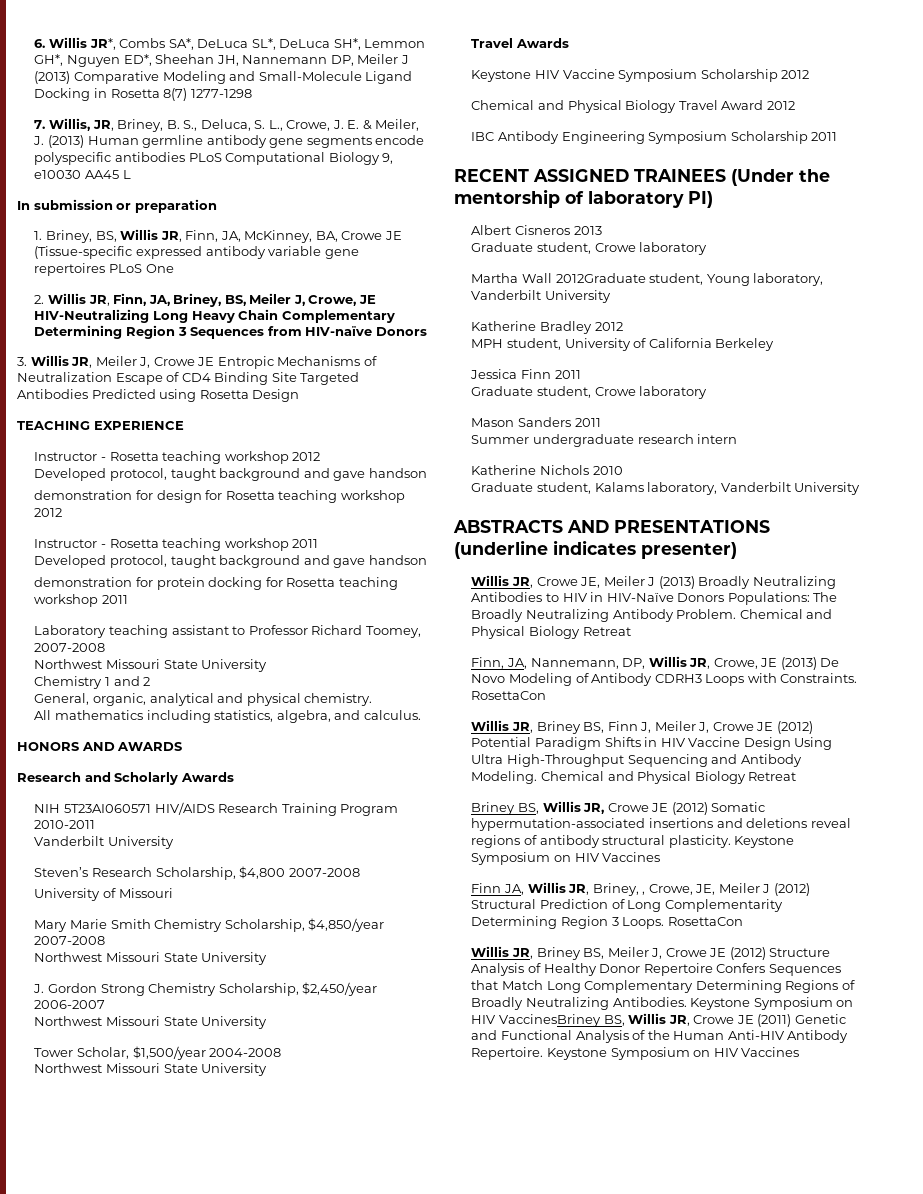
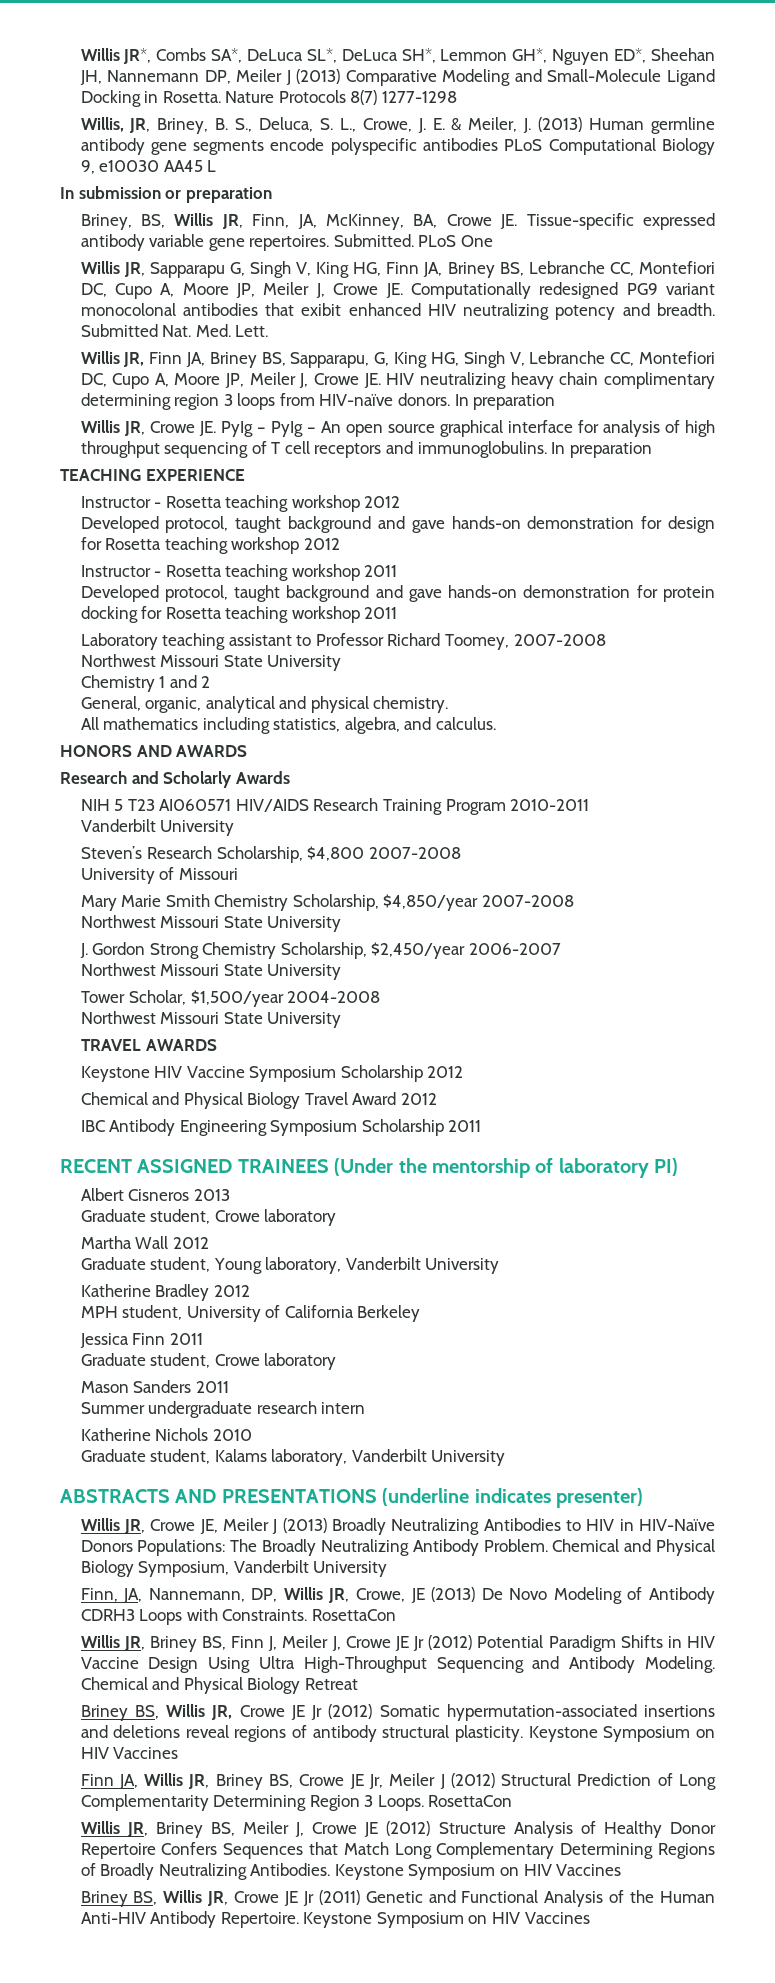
[34,39,46,48] 6. -> (80, 54) none
[110,89,160,98] Rosetta -> [162,90,346,103] Rosetta. Nature Protocols
[34,120,46,129] 7. -> (458, 97) none
[34,231,43,240] 1. -> (272, 195) none
[384,231,402,240] [34,246,133,259] JE (Tissue-specific -> [500,213,634,230] JE. Tissue-specific
[34,263,106,276] repertoires -> [249,234,414,251] repertoires. Submitted.
[34,293,376,307] [34,309,395,323] [34,325,427,339] [17,355,377,369] [17,372,360,385] [17,389,300,402] 2. Willis JR, Finn, JA, Briney, BS, Meiler J, Crowe, JE HIV-Neutralizing Long Heavy Chain Complementary Determining Region 3 Sequences from HIV-naïve Donors // 3. Willis JR, Meiler J, Crowe JE Entropic Mechanisms of Neutralization Escape of CD4 Binding Site Targeted Antibodies Predicted using Rosetta Design -> [80,261,715,278] [80,282,715,299] [80,303,715,320] [80,324,269,337] [80,351,716,368] [80,372,715,389] [80,393,556,410] [80,420,715,437] [80,441,652,458] Willis JR, Sapparapu G, Singh V, King HG, Finn JA, Briney BS, Lebranche CC, Montefiori DC, Cupo A, Moore JP, Meiler J, Crowe JE. Computationally redesigned PG9 variant monocolonal antibodies that exibit enhanced HIV neutralizing potency and breadth. Submitted Nat. Med. Lett. // Willis JR, Finn JA, Briney BS, Sapparapu, G, King HG, Singh V, Lebranche CC, Montefiori DC, Cupo A, Moore JP, Meiler J, Crowe JE. HIV neutralizing heavy chain complimentary determining region 3 loops from HIV-naïve donors. In preparation // Willis JR, Crowe JE. PyIg – PyIg – An open source graphical interface for analysis of high throughput sequencing of T cell receptors and immunoglobulins. In preparation
[368,468,427,478] handson // -> [451,516,521,529] hands-on
[368,555,427,565] handson // -> [448,585,518,598] hands-on
[64,804,152,813] 5T23AI060571 -> [114,799,232,811] 5 T23 AI060571
[471,38,570,48] Travel Awards -> [80,1039,218,1051] TRAVEL AWARDS
[555,273,646,283] 2012Graduate -> [172,1237,209,1249] [80,1257,146,1270] 2012 // Graduate
[582,627,631,636] Retreat -> [138,1560,388,1577] Symposium, Vanderbilt University
(774, 726) none -> [413,1636,425,1651] Jr
(669, 807) none -> [311,1705,323,1720] Jr
[592,883,716,896] Briney, , Crowe, JE, -> [215,1774,383,1790] Briney BS, Crowe JE Jr,
[499,1013,754,1027] VaccinesBriney BS, Willis JR, Crowe JE -> [556,1864,622,1876] [80,1890,314,1907] Vaccines // Briney BS, Willis JR, Crowe JE Jr

